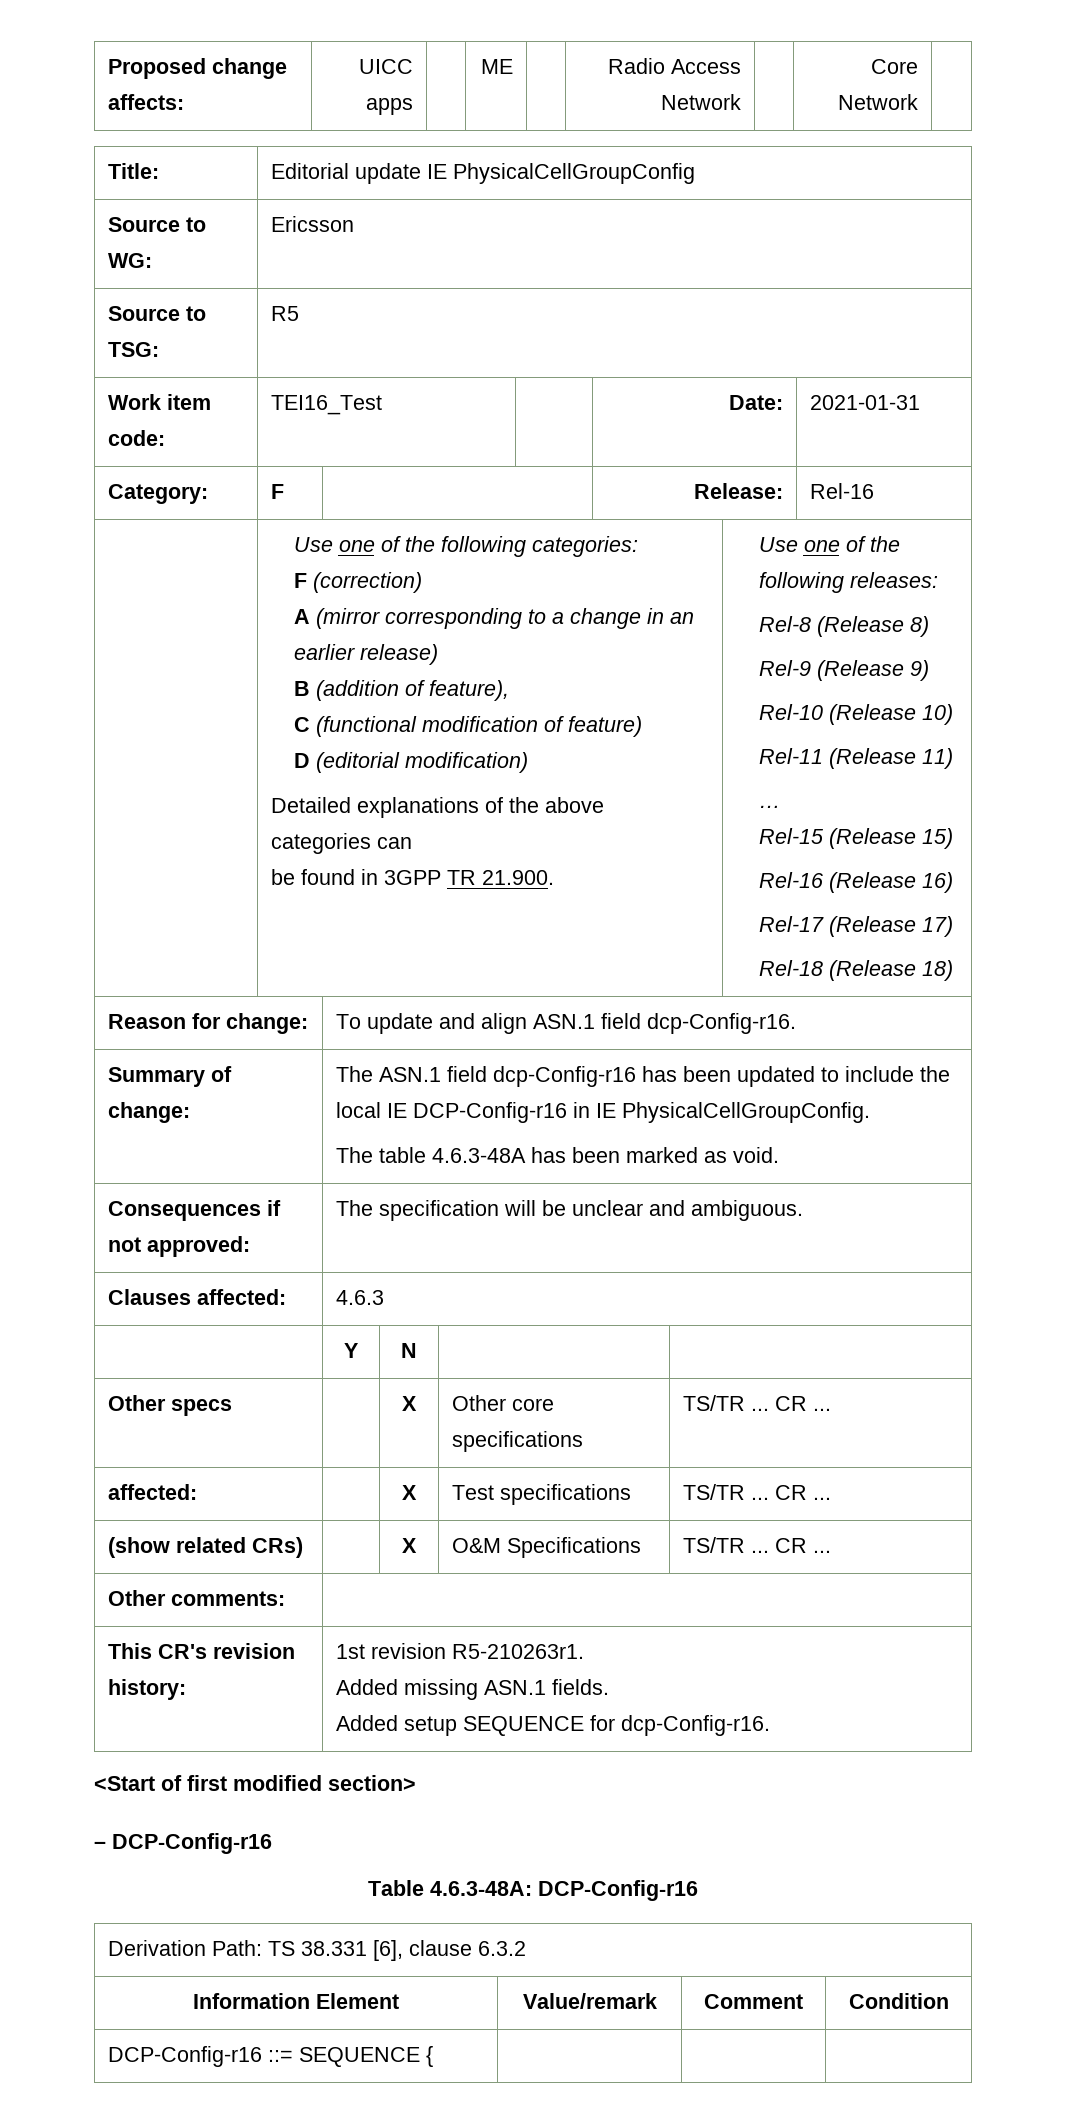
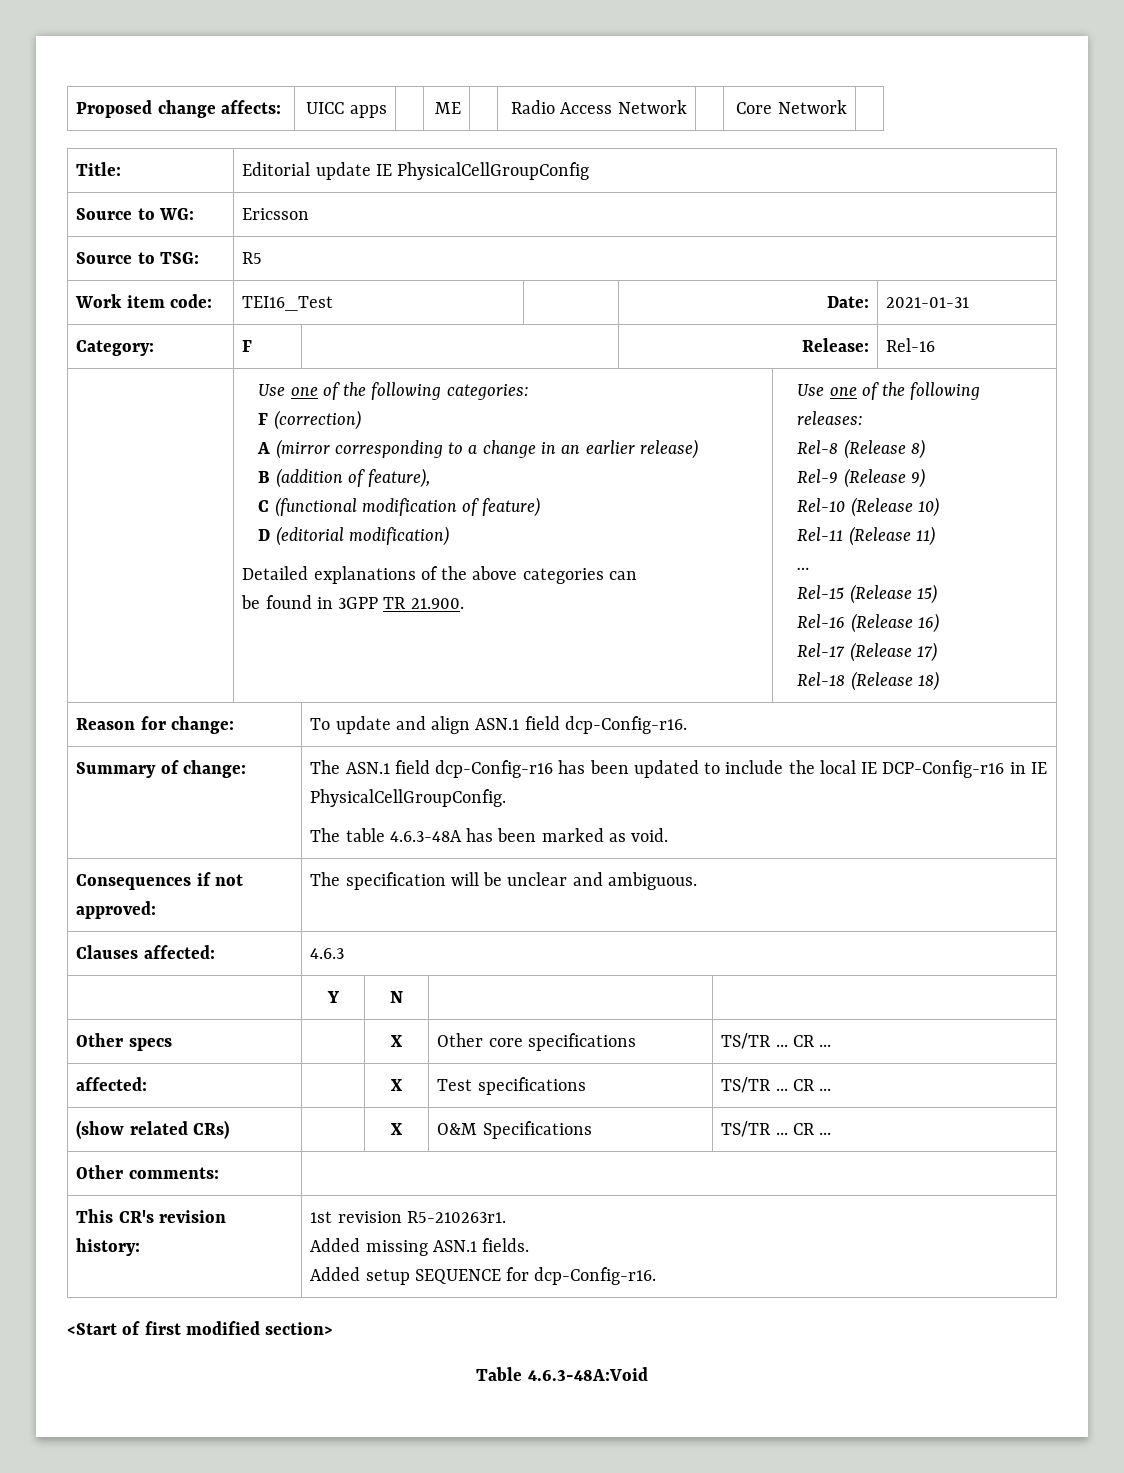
[94,1833,272,1854] // – DCP-Config-r16 -> (334, 1328) none
[430,1880,698,1901] [108,1940,527,1961] [193,1993,399,2009] [522,1993,657,2009] [704,1994,803,2009] [848,1993,949,2009] [108,2046,434,2067] 4.6.3-48A: DCP-Config-r16 // Derivation Path: TS 38.331 [6], clause 6.3.2 // Information Element | Value/remark | Comment | Condition // DCP-Config-r16 ::= SEQUENCE { | | | -> [527,1367,648,1381] 4.6.3-48A:Void

